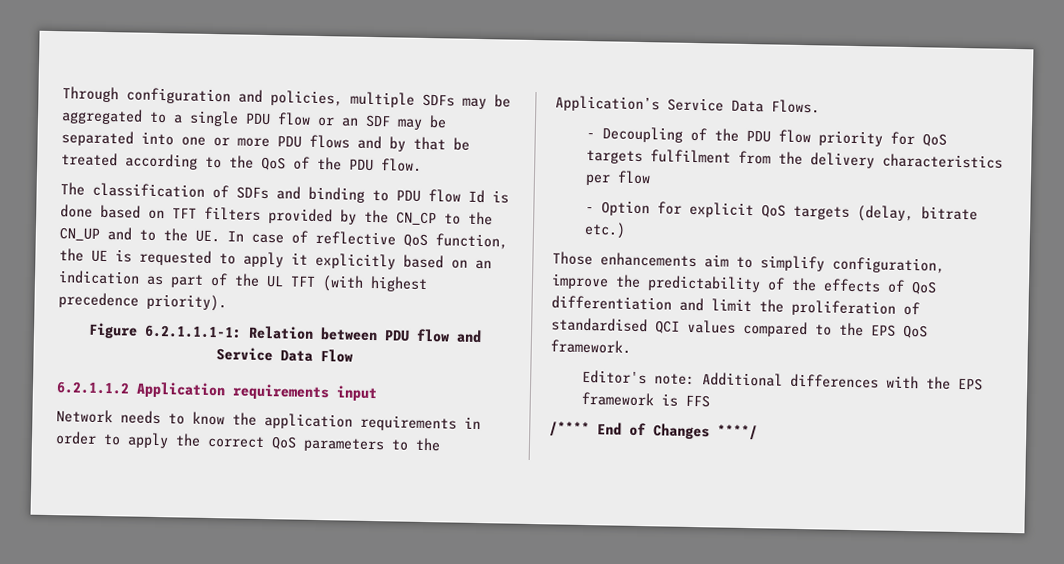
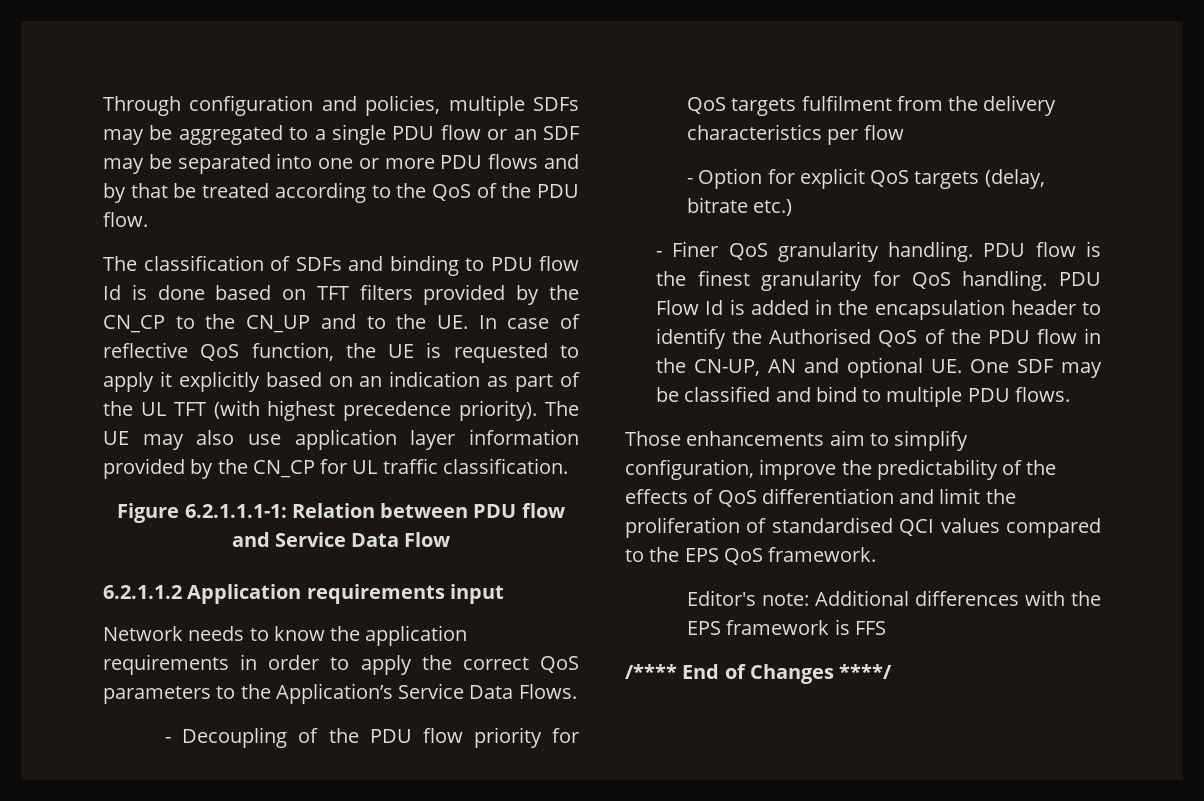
(227, 302) none -> [545,401,579,416] [103,429,579,450] [103,458,568,479] The UE may also use application layer information provided by the CN_CP for UL traffic classification.
(627, 230) none -> [656,241,1101,262] [656,270,1101,291] [656,299,1101,320] [656,328,1101,349] [656,357,1102,378] [656,386,1070,407] // - Finer QoS granularity handling. PDU flow is the finest granularity for QoS handling. PDU Flow Id is added in the encapsulation header to identify the Authorised QoS of the PDU flow in the CN-UP, AN and optional UE. One SDF may be classified and bind to multiple PDU flows.

